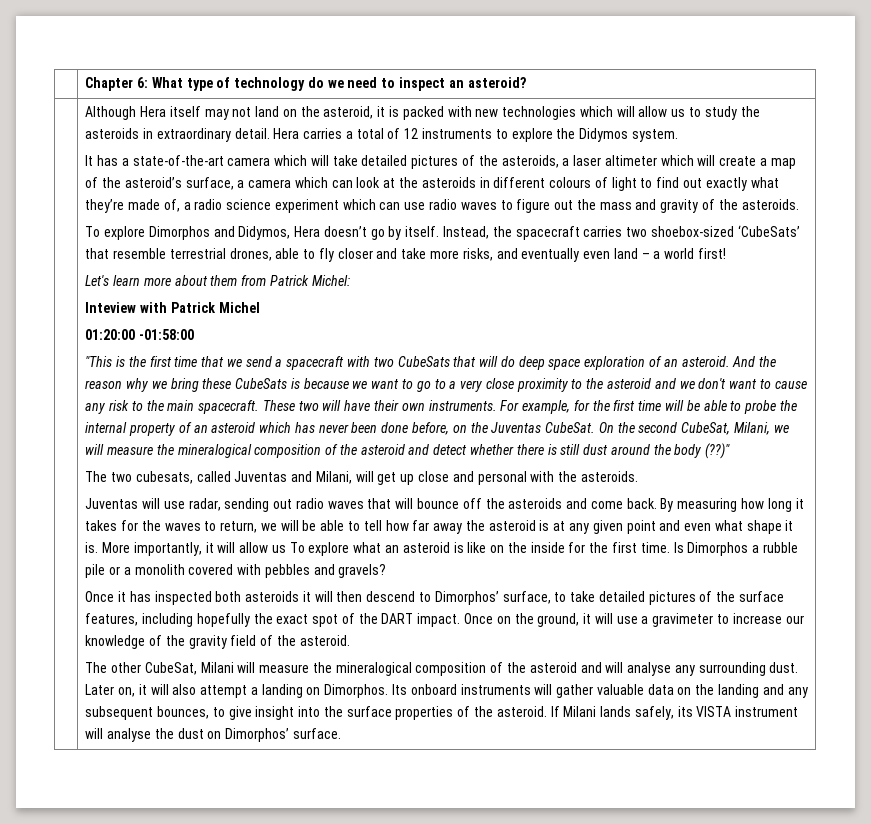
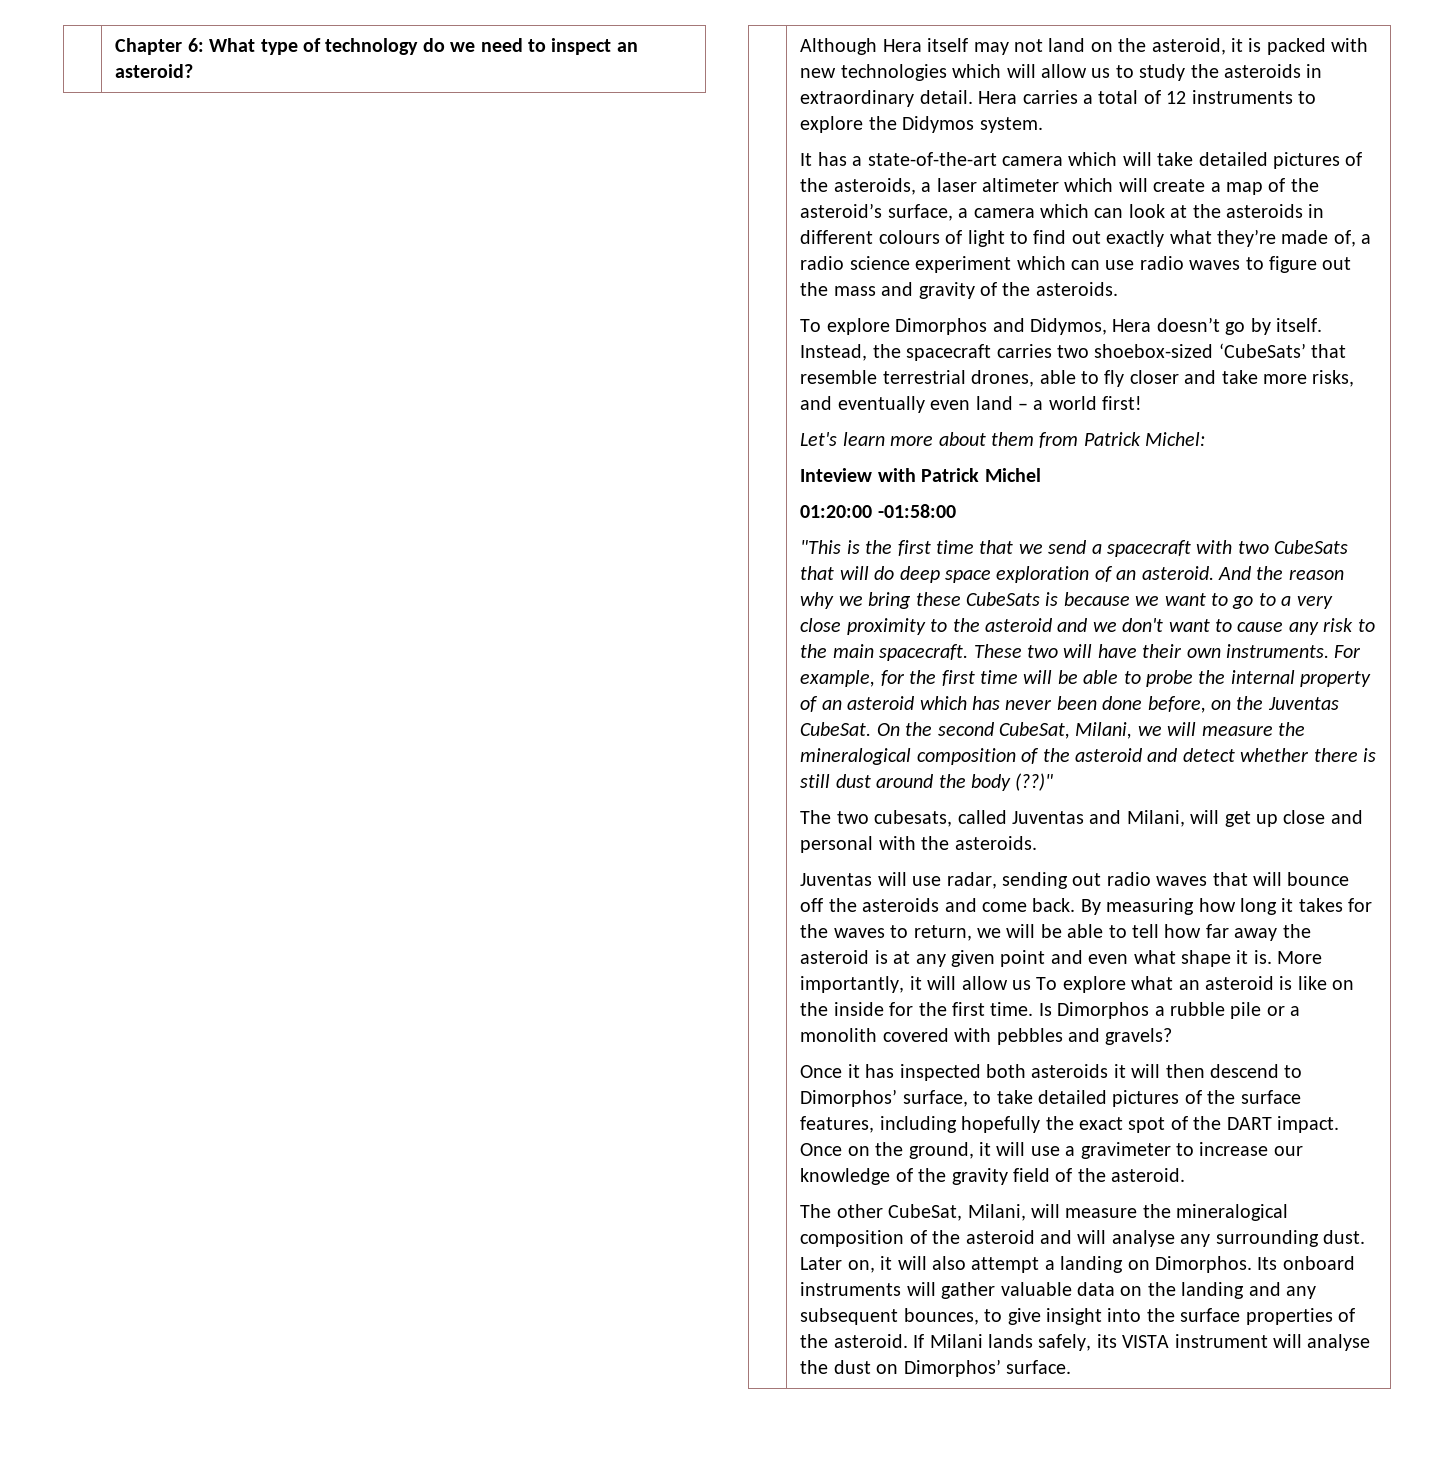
[200,662,234,673] Milani -> [967,1204,1026,1221] Milani,

